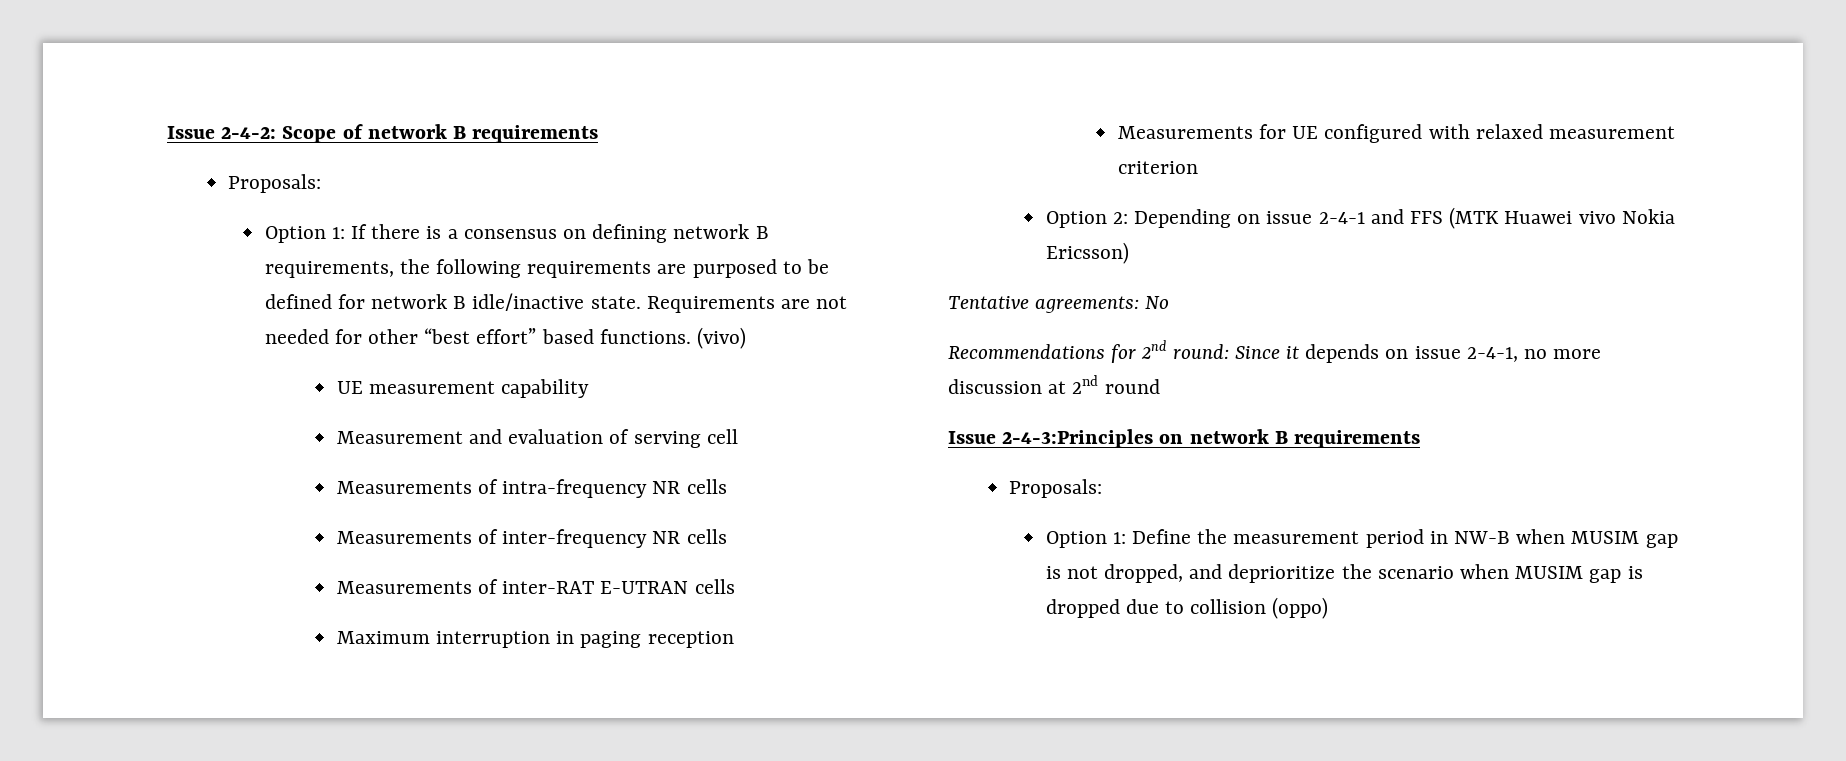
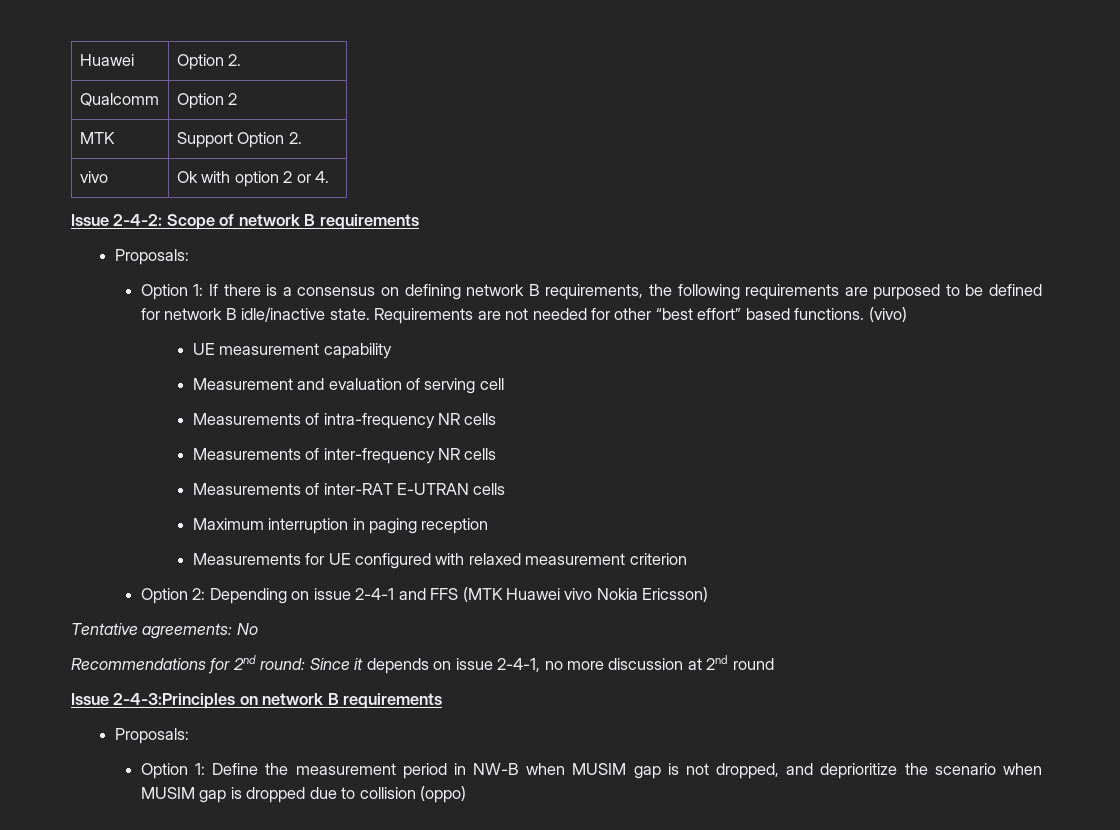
(167, 132) none -> [79,54,134,66] [176,54,242,70] [79,93,159,106] [176,93,238,109] [79,132,115,144] [176,132,302,148] [79,171,108,183] [176,171,330,187] Huawei | Option 2. // Qualcomm | Option 2 // MTK | Support Option 2. // vivo | Ok with option 2 or 4. //

